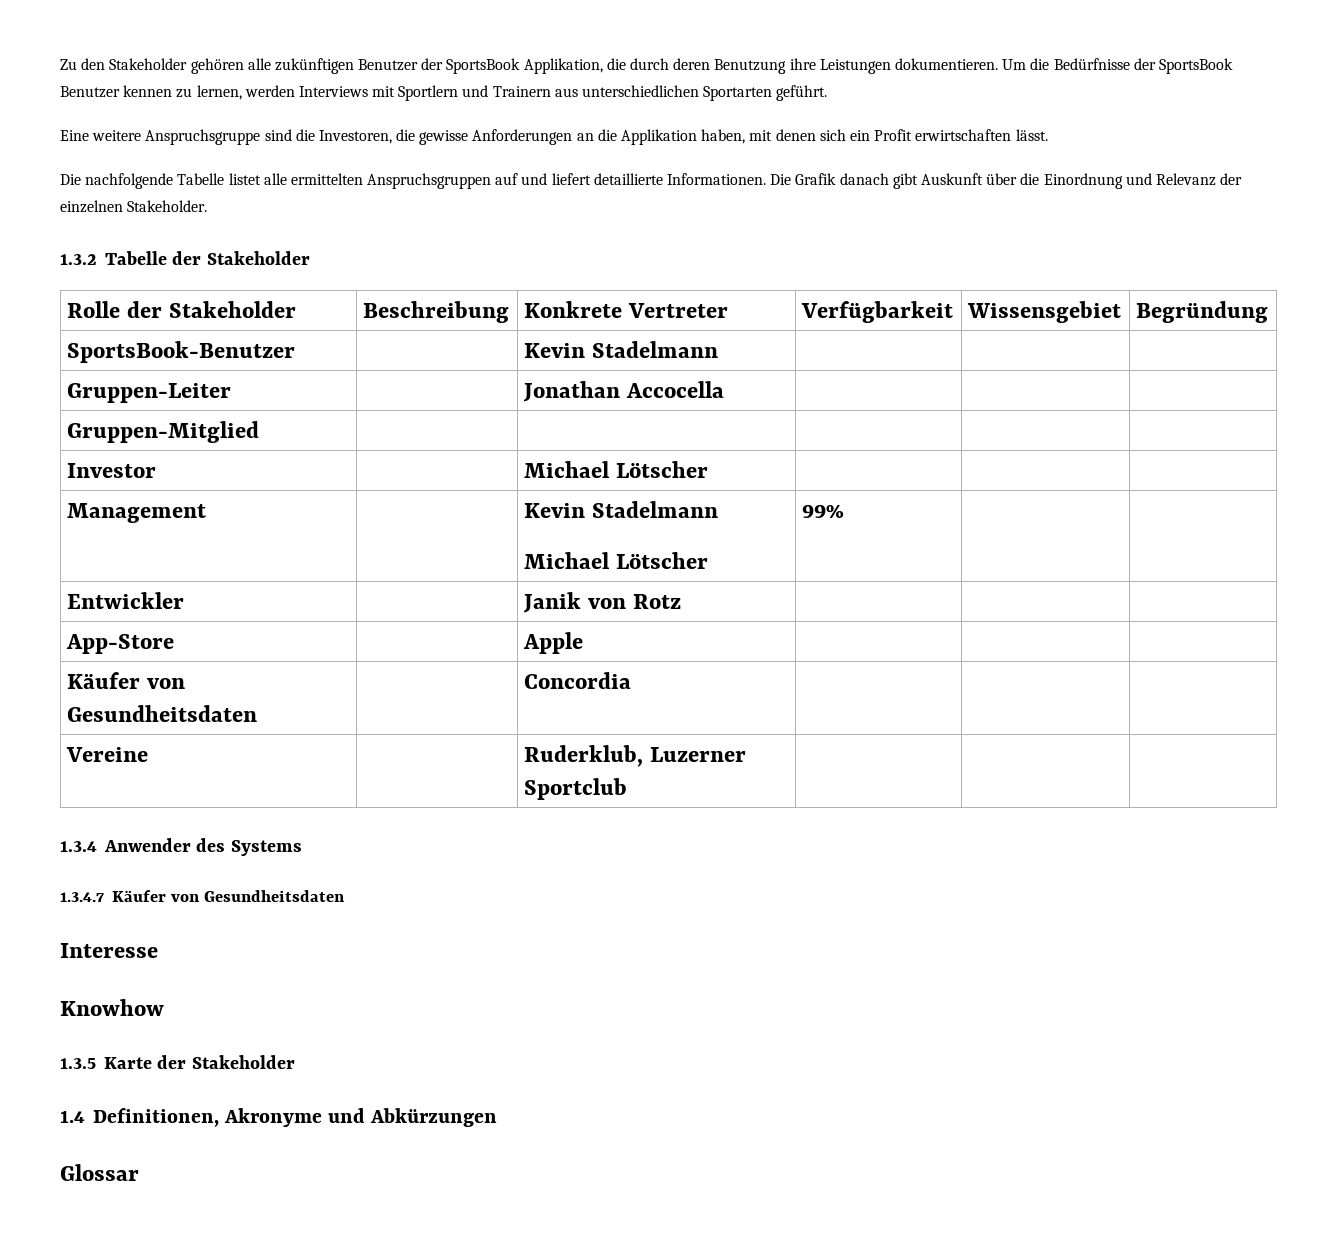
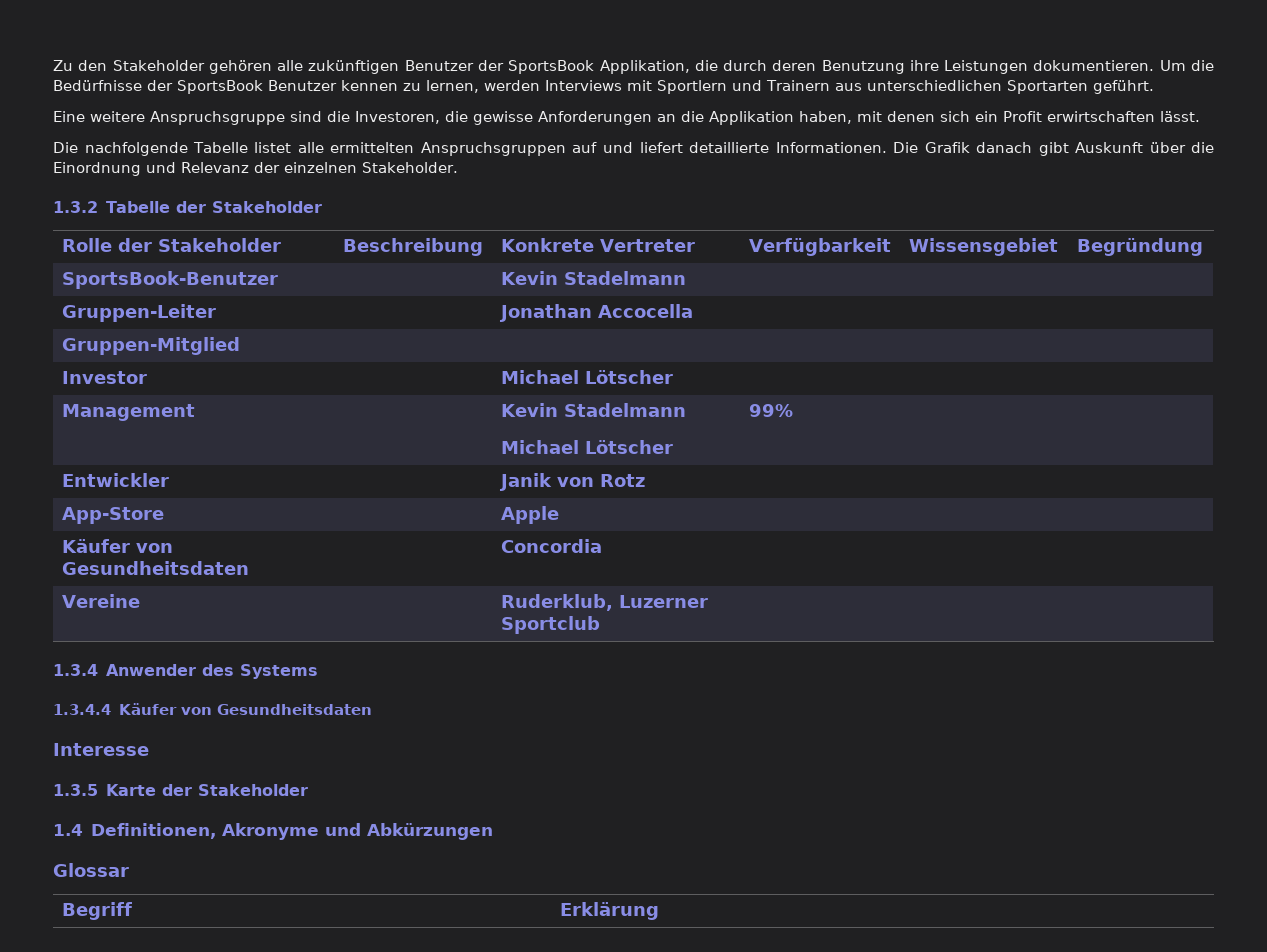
[60,892,104,902] 1.3.4.7 -> [53,704,111,715] 1.3.4.4
[60,999,164,1016] // Knowhow -> (149, 749) none
(139, 1172) none -> [61,902,132,920] [559,902,659,920] // Begriff | Erklärung

